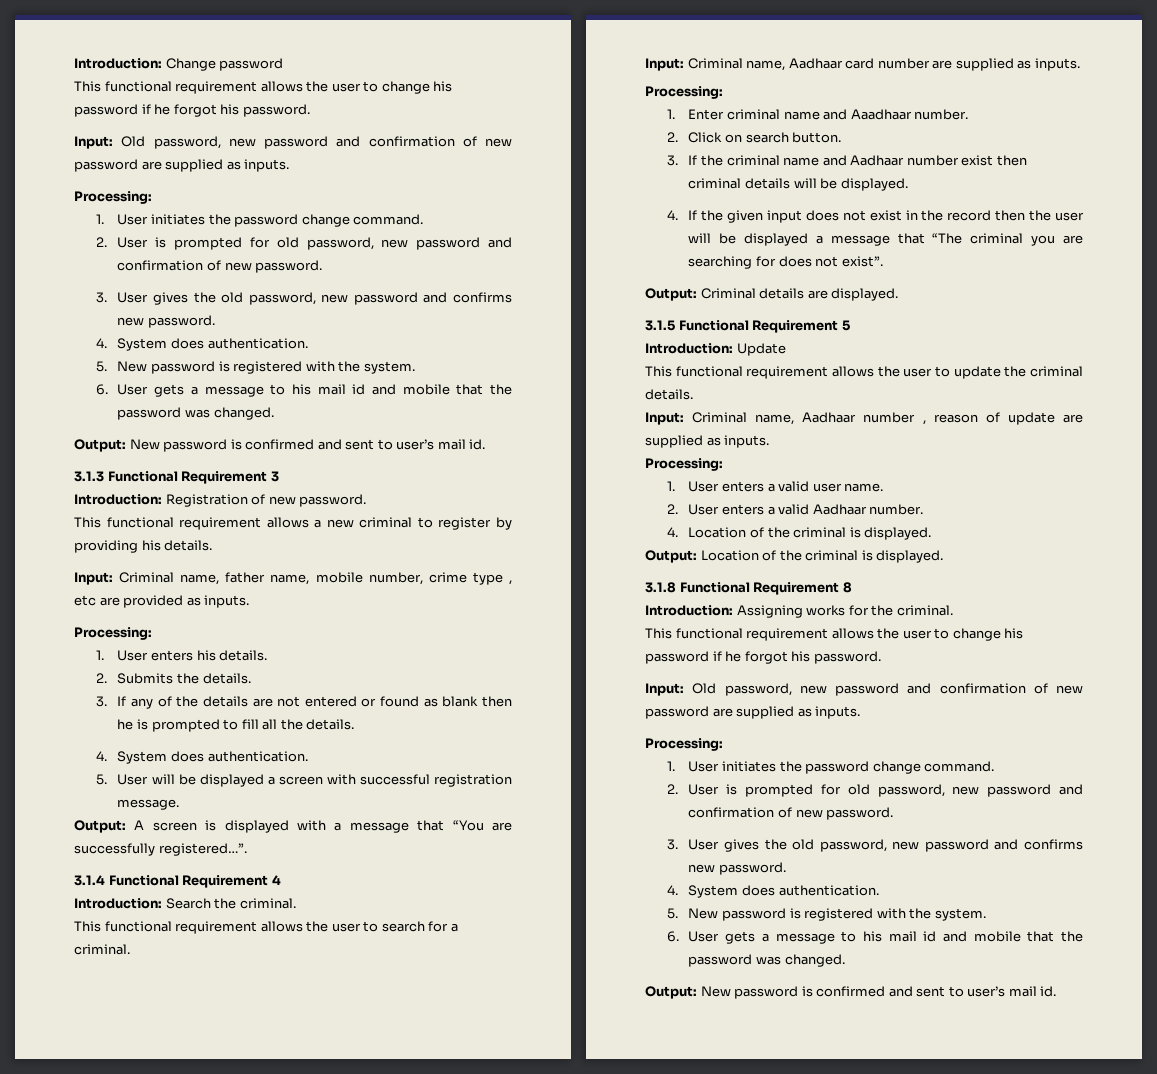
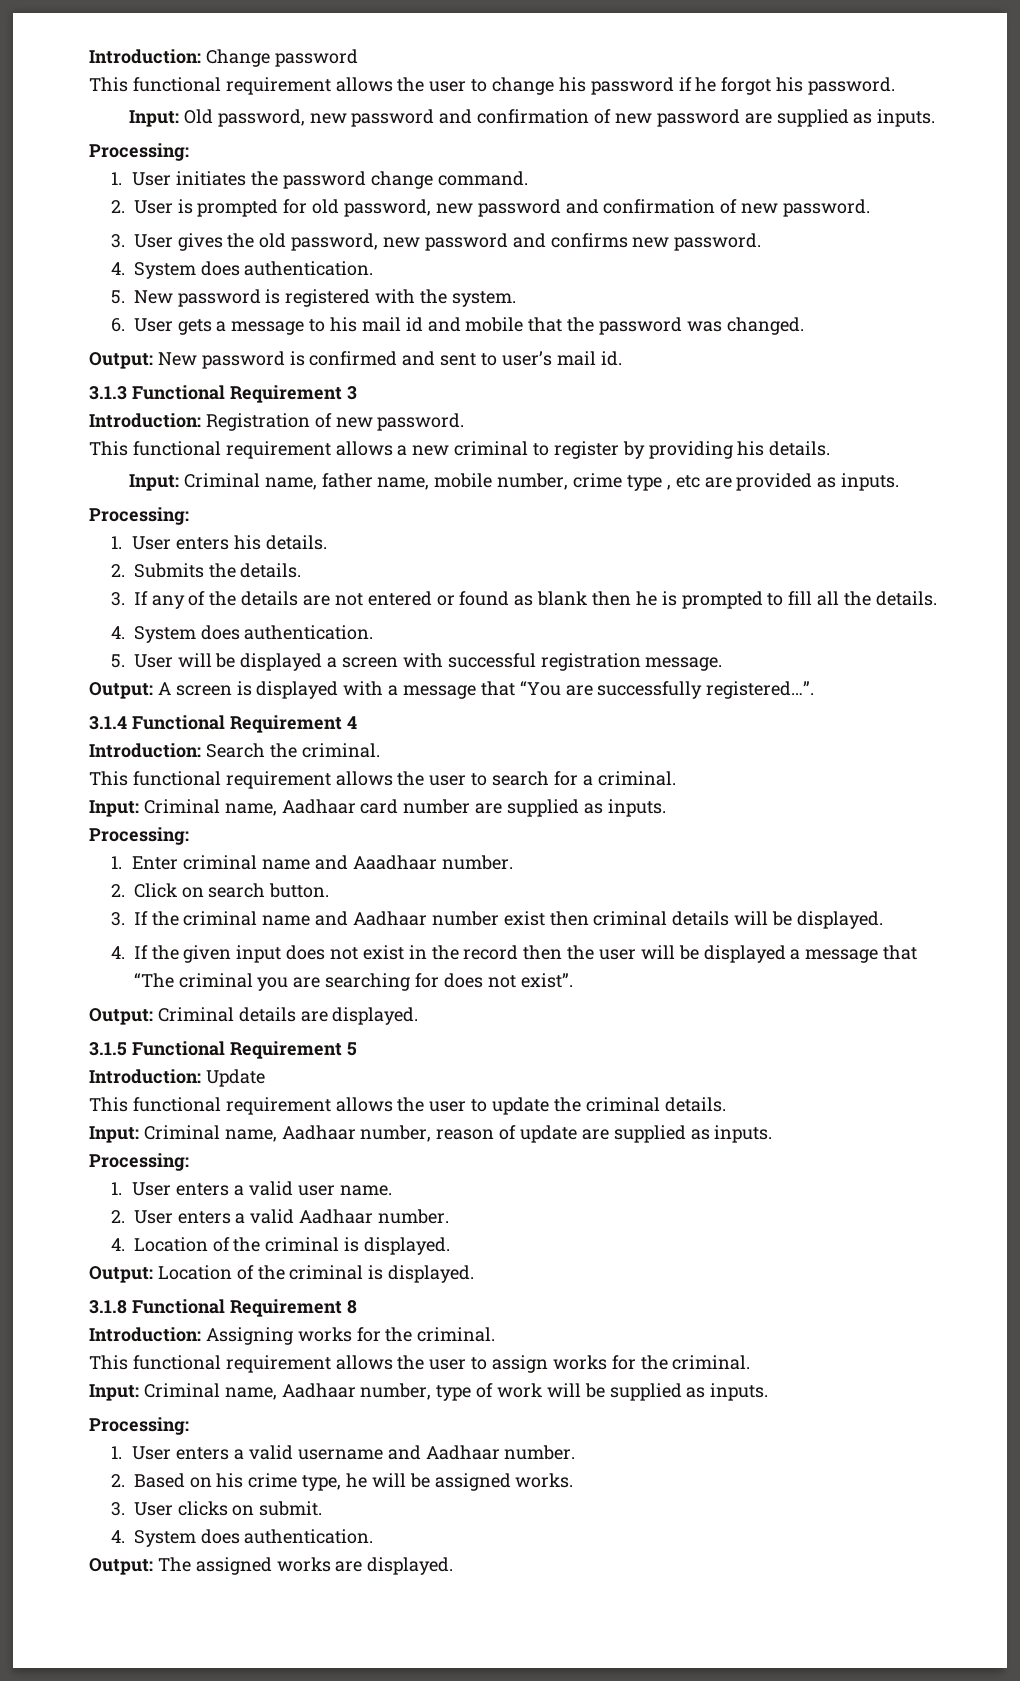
[863,412,926,425] number , -> [360,1125,432,1142] number,
[952,628,1024,641] [645,651,881,664] [645,683,1083,696] [645,706,861,719] [645,738,723,751] [666,761,995,774] [666,784,1083,797] [688,807,894,820] [666,839,1083,852] [688,862,786,875] [666,885,879,898] [666,908,986,921] [666,931,1083,944] [688,954,845,967] [645,986,1057,999] change his password if he forgot his password. // Input: Old password, new password and confirmation of new password are supplied as inputs. // Processing: // 1. User initiates the password change command. // 2. User is prompted for old password, new password and confirmation of new password. // 3. User gives the old password, new password and confirms new password. // 4. System does authentication. // 5. New password is registered with the system. // 6. User gets a message to his mail id and mobile that the password was changed. // Output: New password is confirmed and sent to user’s mail id. -> [492,1355,751,1373] [89,1383,769,1401] [89,1417,189,1435] [110,1445,576,1460] [110,1473,574,1491] [110,1501,323,1516] [110,1529,374,1547] [89,1557,454,1575] assign works for the criminal. // Input: Criminal name, Aadhaar number, type of work will be supplied as inputs. // Processing: // 1. User enters a valid username and Aadhaar number. // 2. Based on his crime type, he will be assigned works. // 3. User clicks on submit. // 4. System does authentication. // Output: The assigned works are displayed.

